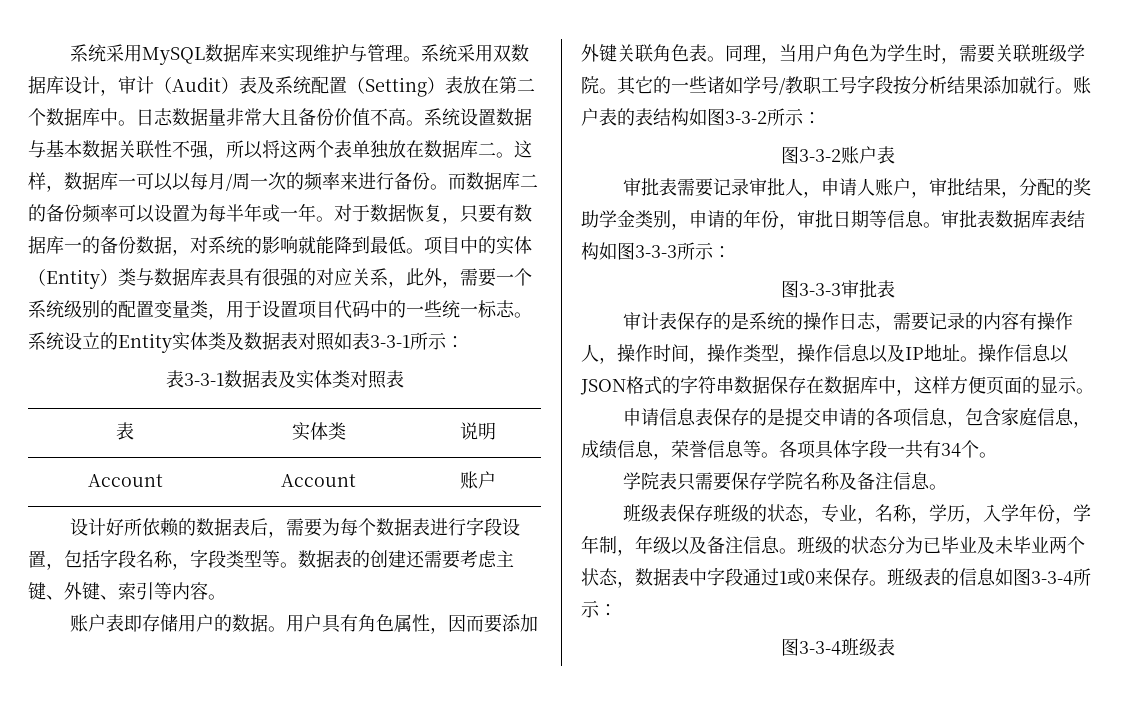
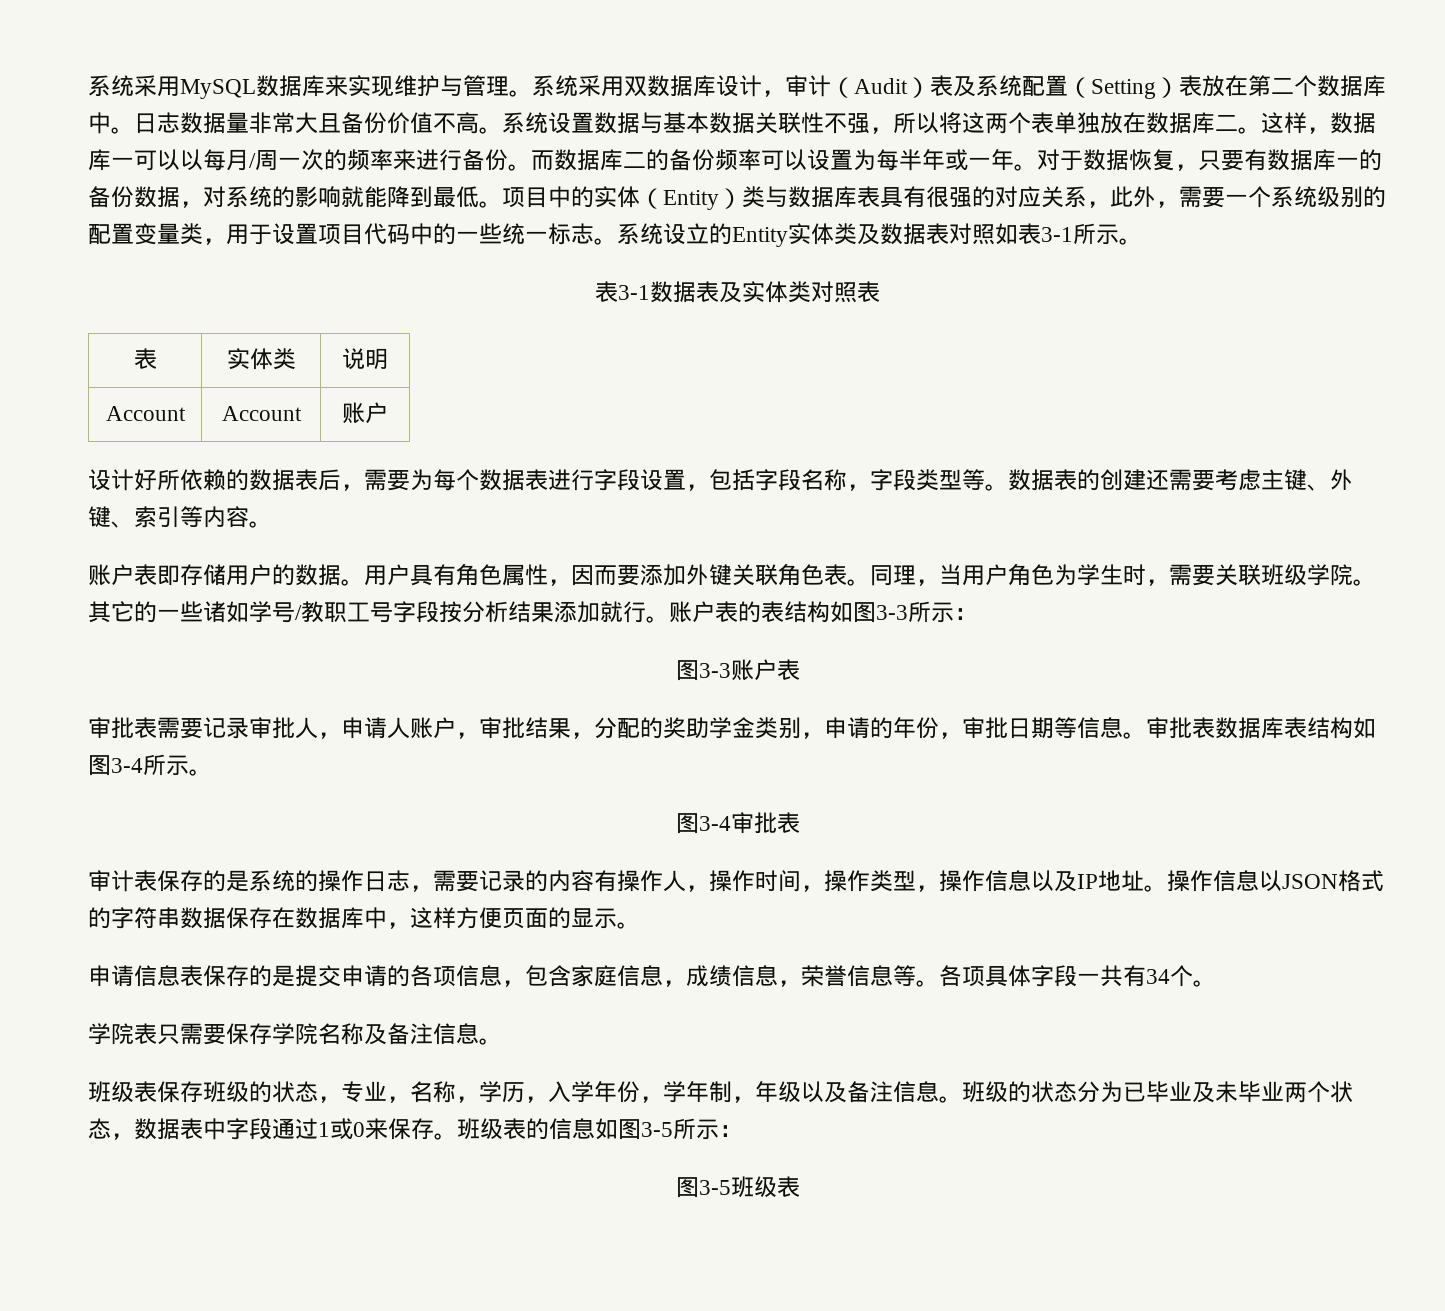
[370,332,464,350] [165,370,224,388] 3-3-1所示： // 表3-3-1 -> [1041,223,1142,245] [595,281,650,302] 3-1所示。 // 表3-1
[725,108,821,126] [780,146,841,164] 3-3-2所示： // 图3-3-2 -> [876,601,977,623] [675,660,731,681] 3-3所示： // 图3-3
[635,242,731,260] [780,280,841,298] 3-3-3所示： // 图3-3-3 -> [111,754,212,776] [675,813,731,834] 3-4所示。 // 图3-4
[1031,568,1091,586] [581,600,617,618] [780,638,841,656] 3-3-4所示： // 图3-3-4 -> [641,1118,742,1140] [675,1177,731,1198] 3-5所示： // 图3-5

